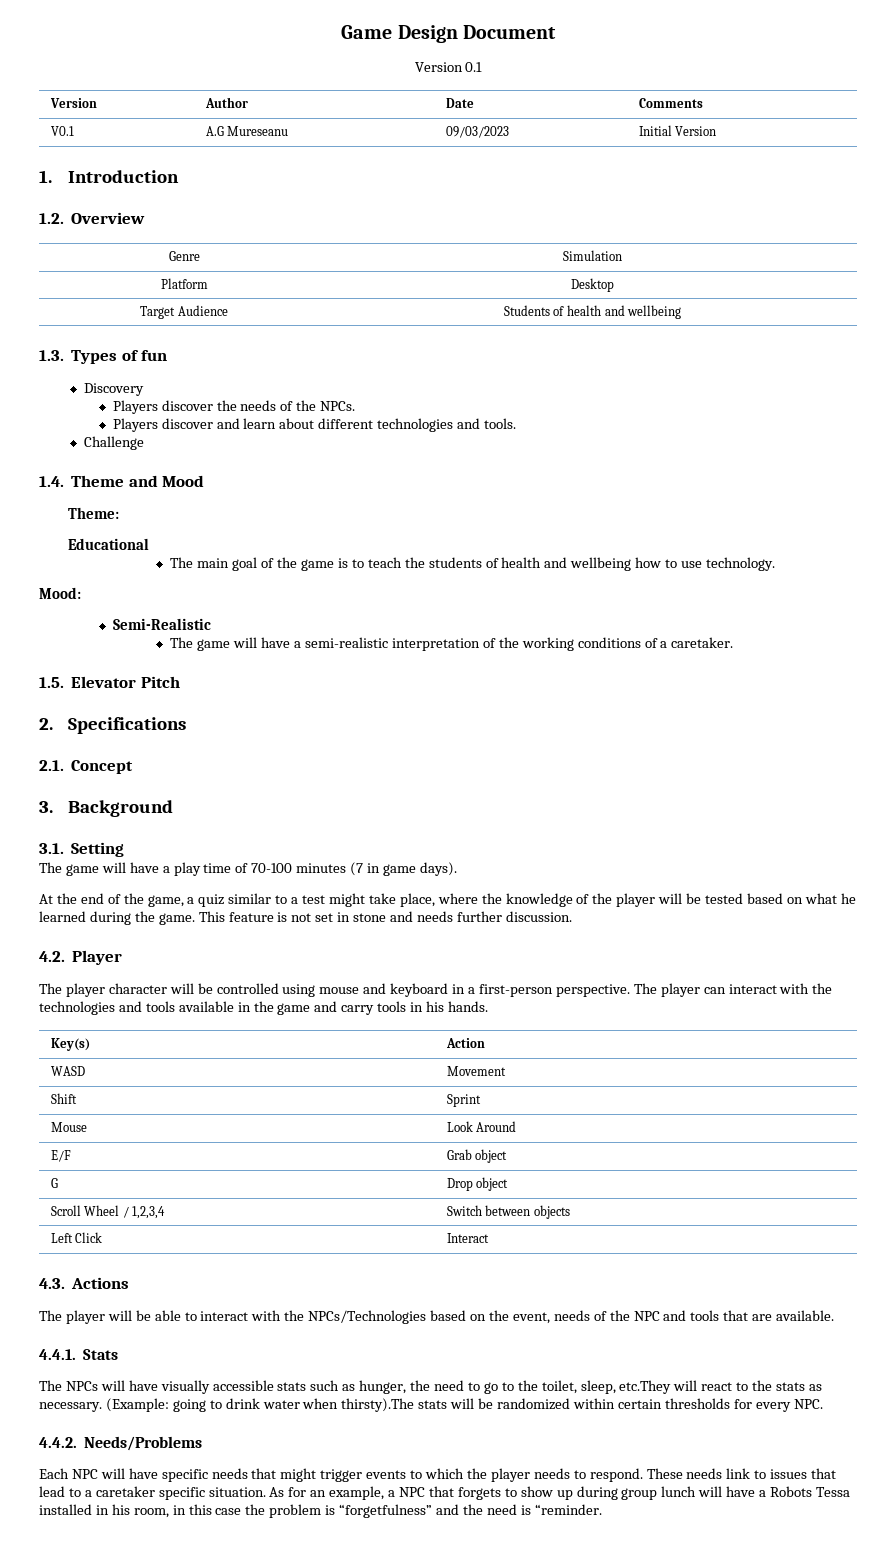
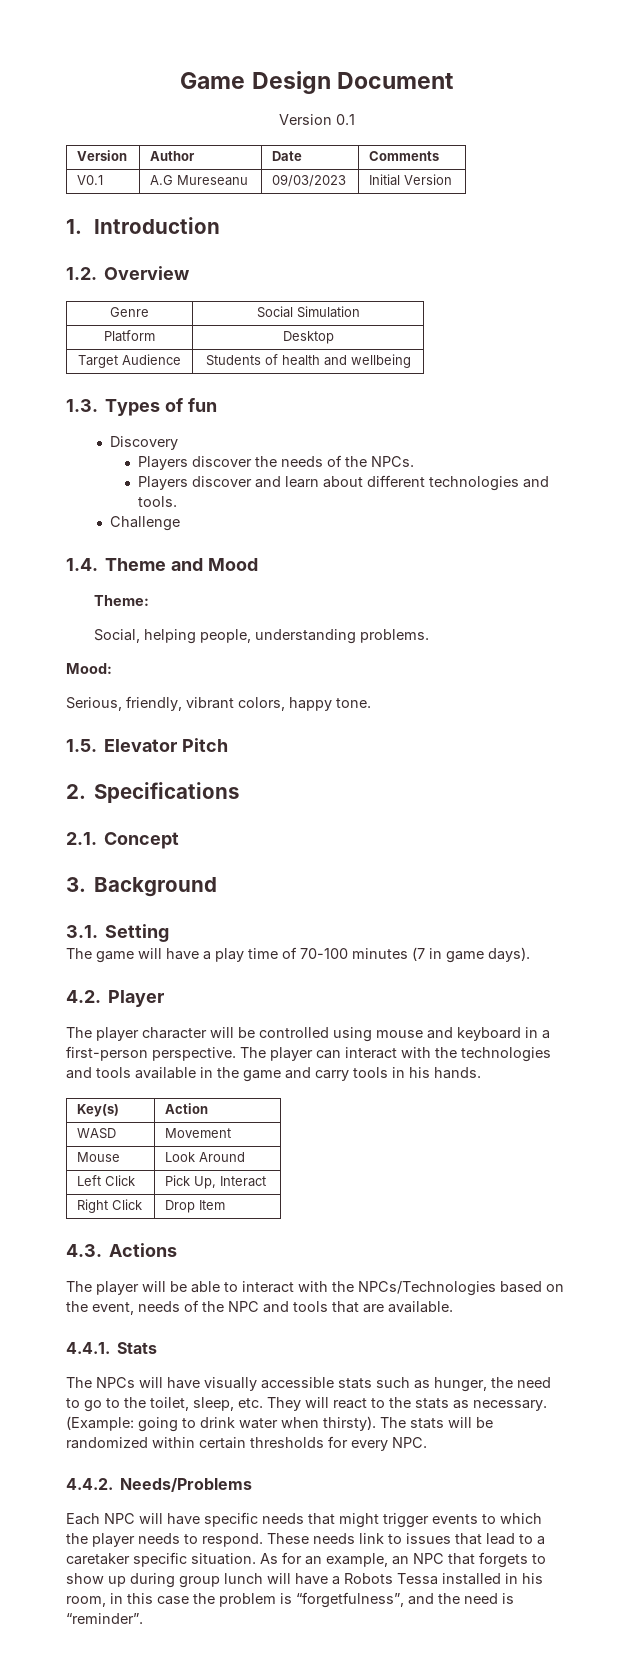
(200, 256) none -> [256,306,293,318] Social
[67,538,149,550] [170,557,775,571] [39,587,81,599] [112,618,211,630] [170,637,734,651] Educational // The main goal of the game is to teach the students of health and wellbeing how to use technology. // Mood: // Semi-Realistic // The game will have a semi-realistic interpretation of the working conditions of a caretaker. -> [94,629,430,644] [66,663,112,674] [66,696,371,711] Social, helping people, understanding problems. // Mood: // Serious, friendly, vibrant colors, happy tone.
[39,893,856,907] [39,911,572,925] // At the end of the game, a quiz similar to a test might take place, where the knowledge of the player will be tested based on what he learned during the game. This feature is not set in stone and needs further discussion. -> (530, 954) none
[50,1093,77,1104] [446,1094,481,1107] // Shift | Sprint -> (232, 1133) none
[50,1150,71,1162] [446,1149,508,1163] [50,1178,58,1188] [446,1177,509,1191] [50,1205,166,1219] [446,1205,570,1219] // E/F | Grab object // G | Drop object // Scroll Wheel / 1,2,3,4 | Switch between objects -> (246, 1157) none
(103, 1237) none -> [165,1175,217,1189] Pick Up,
(489, 1238) none -> [77,1199,143,1213] [165,1200,226,1213] // Right Click | Drop Item
[619,1380,672,1394] etc.They -> [238,1397,301,1411] etc. They
[341,1398,415,1412] thirsty).The -> [323,1416,406,1431] thirsty). The
[388,1490,396,1497] a -> [392,1556,409,1565] an
[339,1504,433,1518] “forgetfulness” -> [296,1592,404,1608] “forgetfulness”,
[534,1504,602,1515] “reminder. -> [66,1613,143,1624] “reminder”.

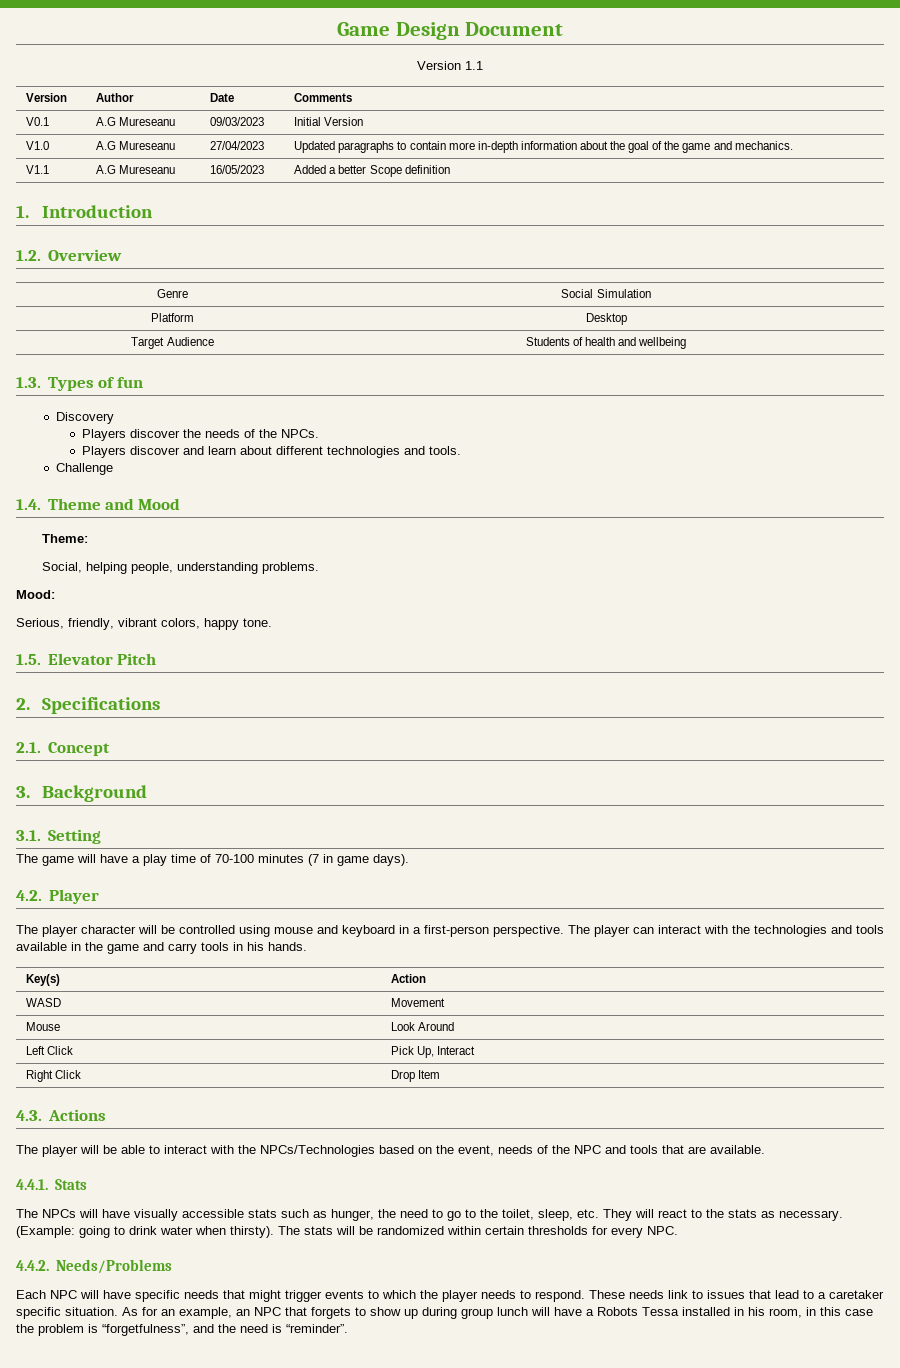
[335,114,355,125] 0.1 -> [465,61,483,70] 1.1
(453, 179) none -> [26,141,50,150] [96,141,176,150] [210,141,265,150] [294,141,793,153] [26,165,50,174] [96,165,176,174] [210,165,265,174] [294,165,450,177] // V1.0 | A.G Mureseanu | 27/04/2023 | Updated paragraphs to contain more in-depth information about the goal of the game and mechanics. // V1.1 | A.G Mureseanu | 16/05/2023 | Added a better Scope definition

